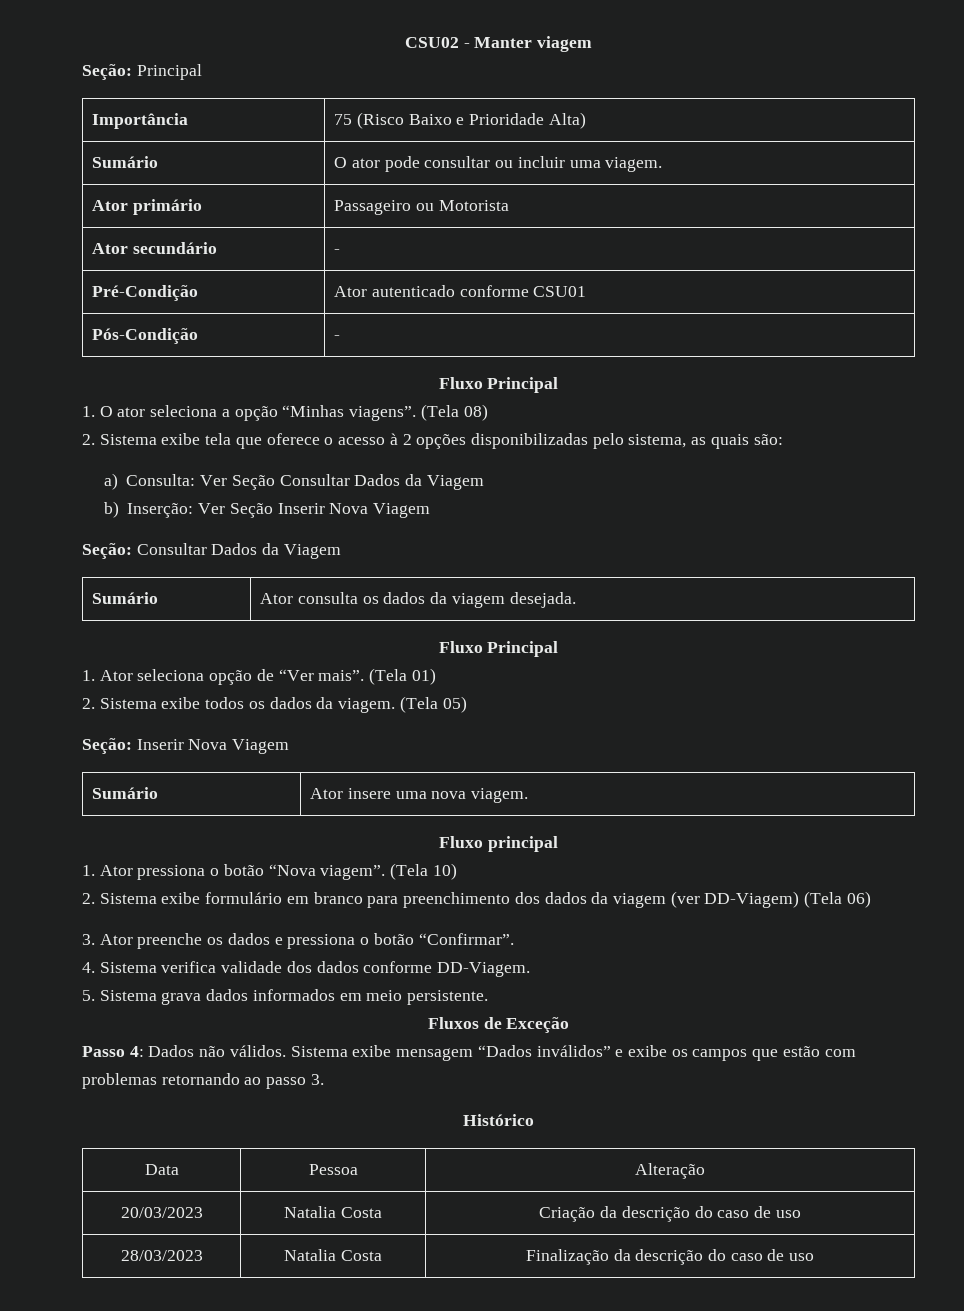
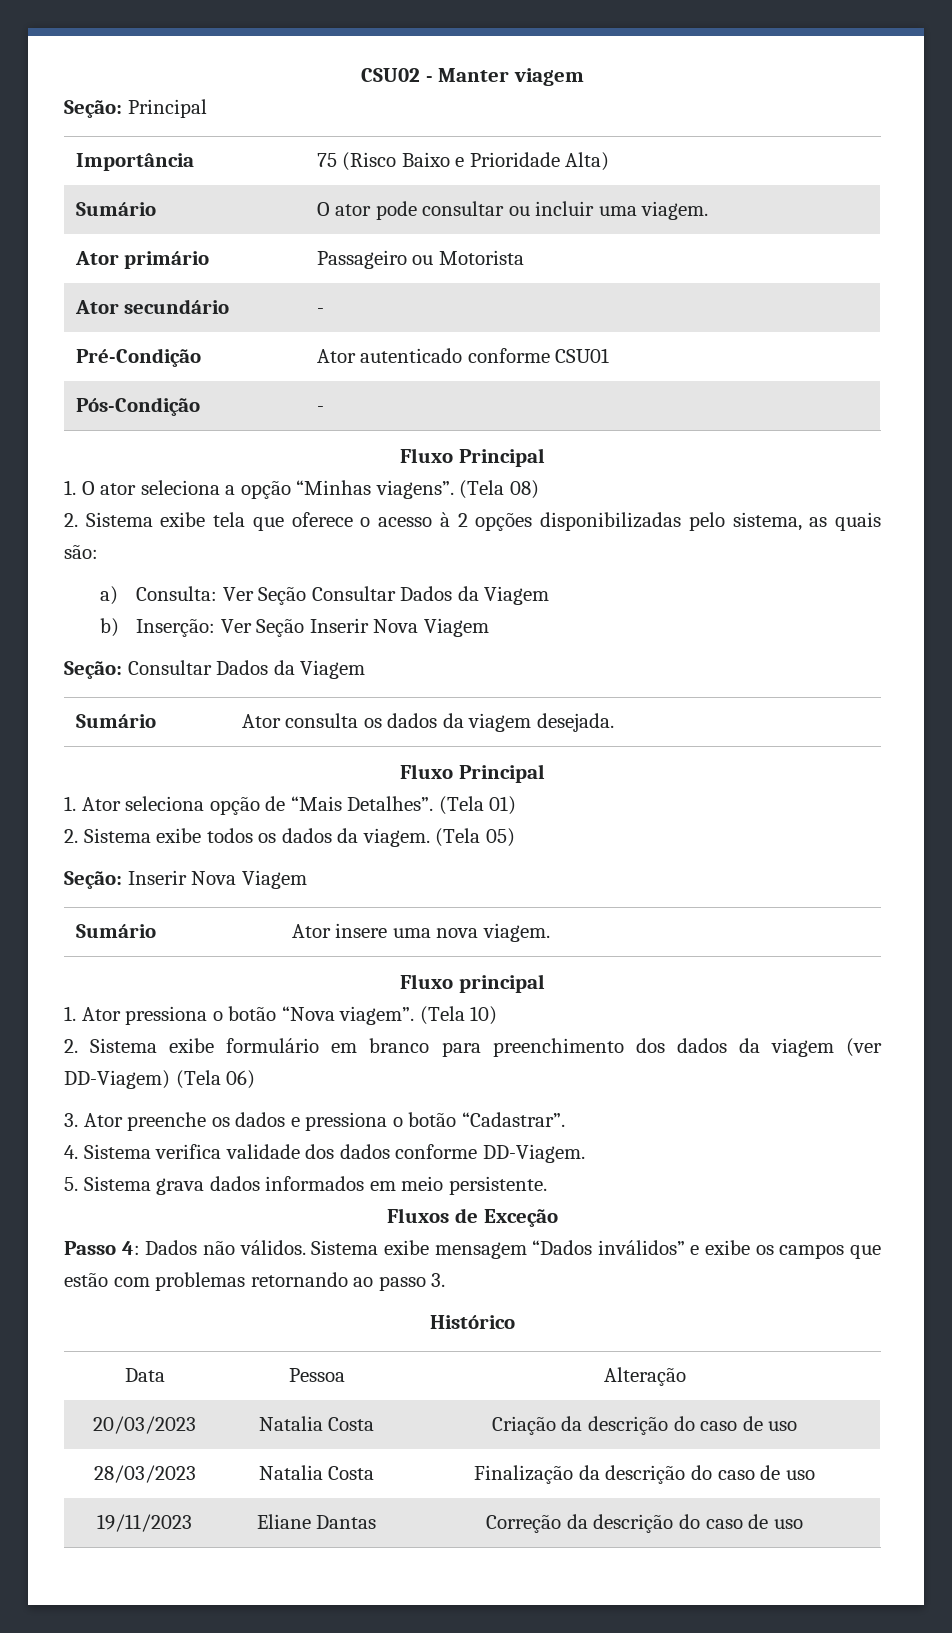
[278,669,365,681] “Ver mais”. -> [290,796,434,811] “Mais Detalhes”.
[418,933,514,945] “Confirmar”. -> [461,1112,565,1127] “Cadastrar”.
(815, 1257) none -> [97,1514,192,1532] [256,1514,377,1529] [486,1514,803,1533] // 19/11/2023 | Eliane Dantas | Correção da descrição do caso de uso

